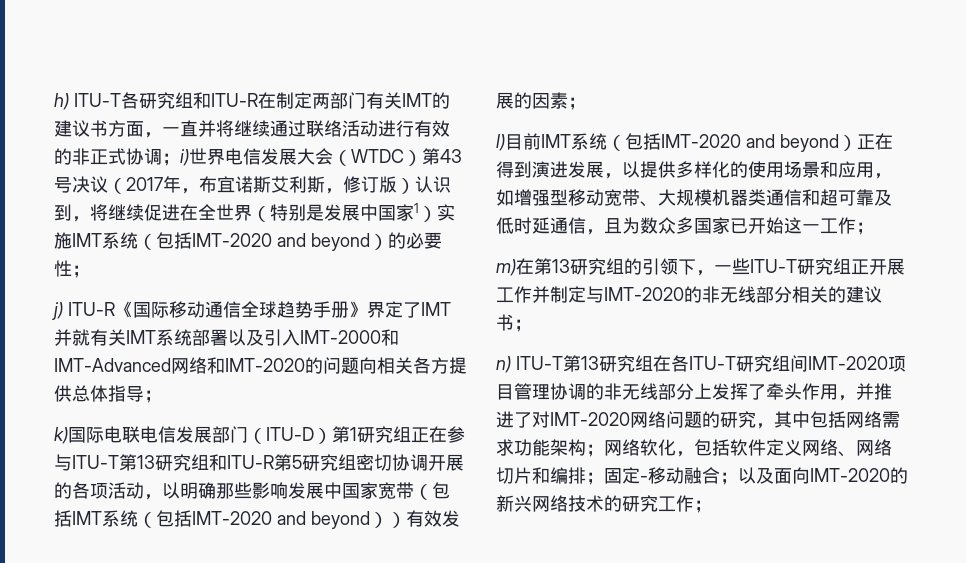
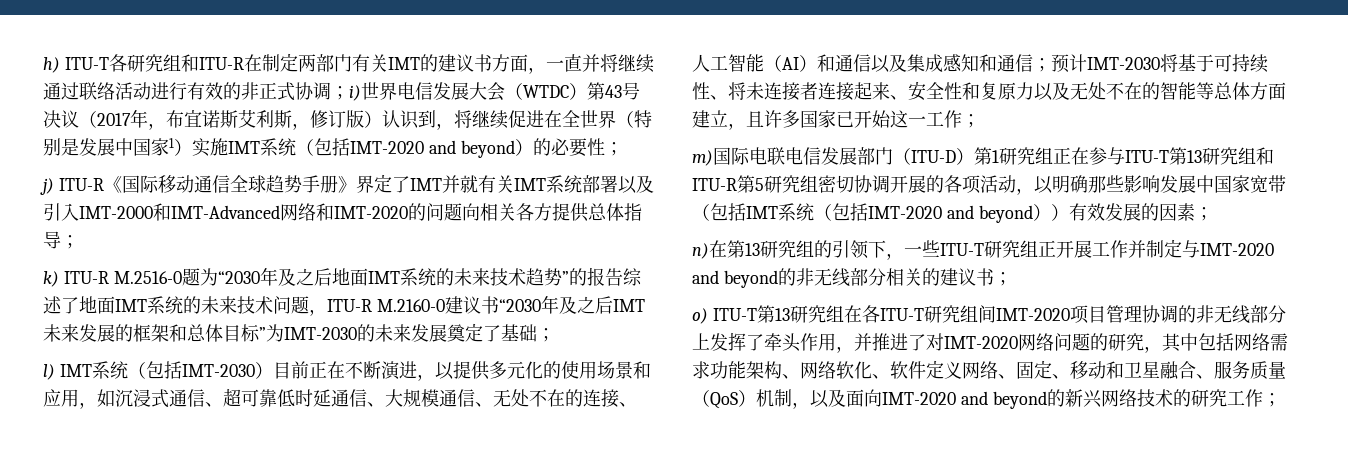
(68, 435) none -> [63,267,642,286] [43,295,645,316] [43,323,555,342] [43,361,651,381] [43,388,637,409] [692,54,1268,73] [692,81,1286,101] [692,110,980,130] [692,150,713,166] ITU-R M.2516-0题为“2030年及之后地面IMT系统的未来技术趋势”的报告综述了地面IMT系统的未来技术问题，ITU-R M.2160-0建议书“2030年及之后IMT未来发展的框架和总体目标”为IMT-2030的未来发展奠定了基础； // l) IMT系统（包括IMT-2030）目前正在不断演进，以提供多元化的使用场景和应用，如沉浸式通信、超可靠低时延通信、大规模通信、无处不在的连接、人工智能（AI）和通信以及集成感知和通信；预计IMT-2030将基于可持续性、将未连接者连接起来、安全性和复原力以及无处不在的智能等总体方面建立，且许多国家已开始这一工作； // m)
[496,133,893,152] [496,161,892,179] [496,189,892,207] [496,217,874,235] [496,259,516,276] l)目前IMT系统（包括IMT-2020 and beyond）正在得到演进发展，以提供多样化的使用场景和应用，如增强型移动宽带、大规模机器类通信和超可靠及低时延通信，且为数众多国家已开始这一工作； // m) -> [692,243,709,259] n)
(684, 294) none -> [692,270,778,288] and beyond
[496,356,511,373] n) -> [692,308,708,324] o)
[586,444,604,457] ； -> [782,374,800,379] 、
[676,439,730,457] ，包括 -> [872,374,890,379] 、
[856,439,892,456] [496,467,738,485] 网络切片和编排；固定-移动融合； -> [1016,360,1286,380] [692,389,810,409] 固定、移动和卫星融合、服务质量（QoS）机制，
(890, 475) none -> [960,391,1047,409] and beyond

